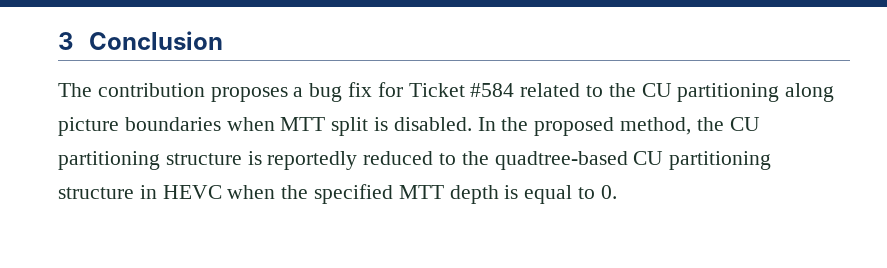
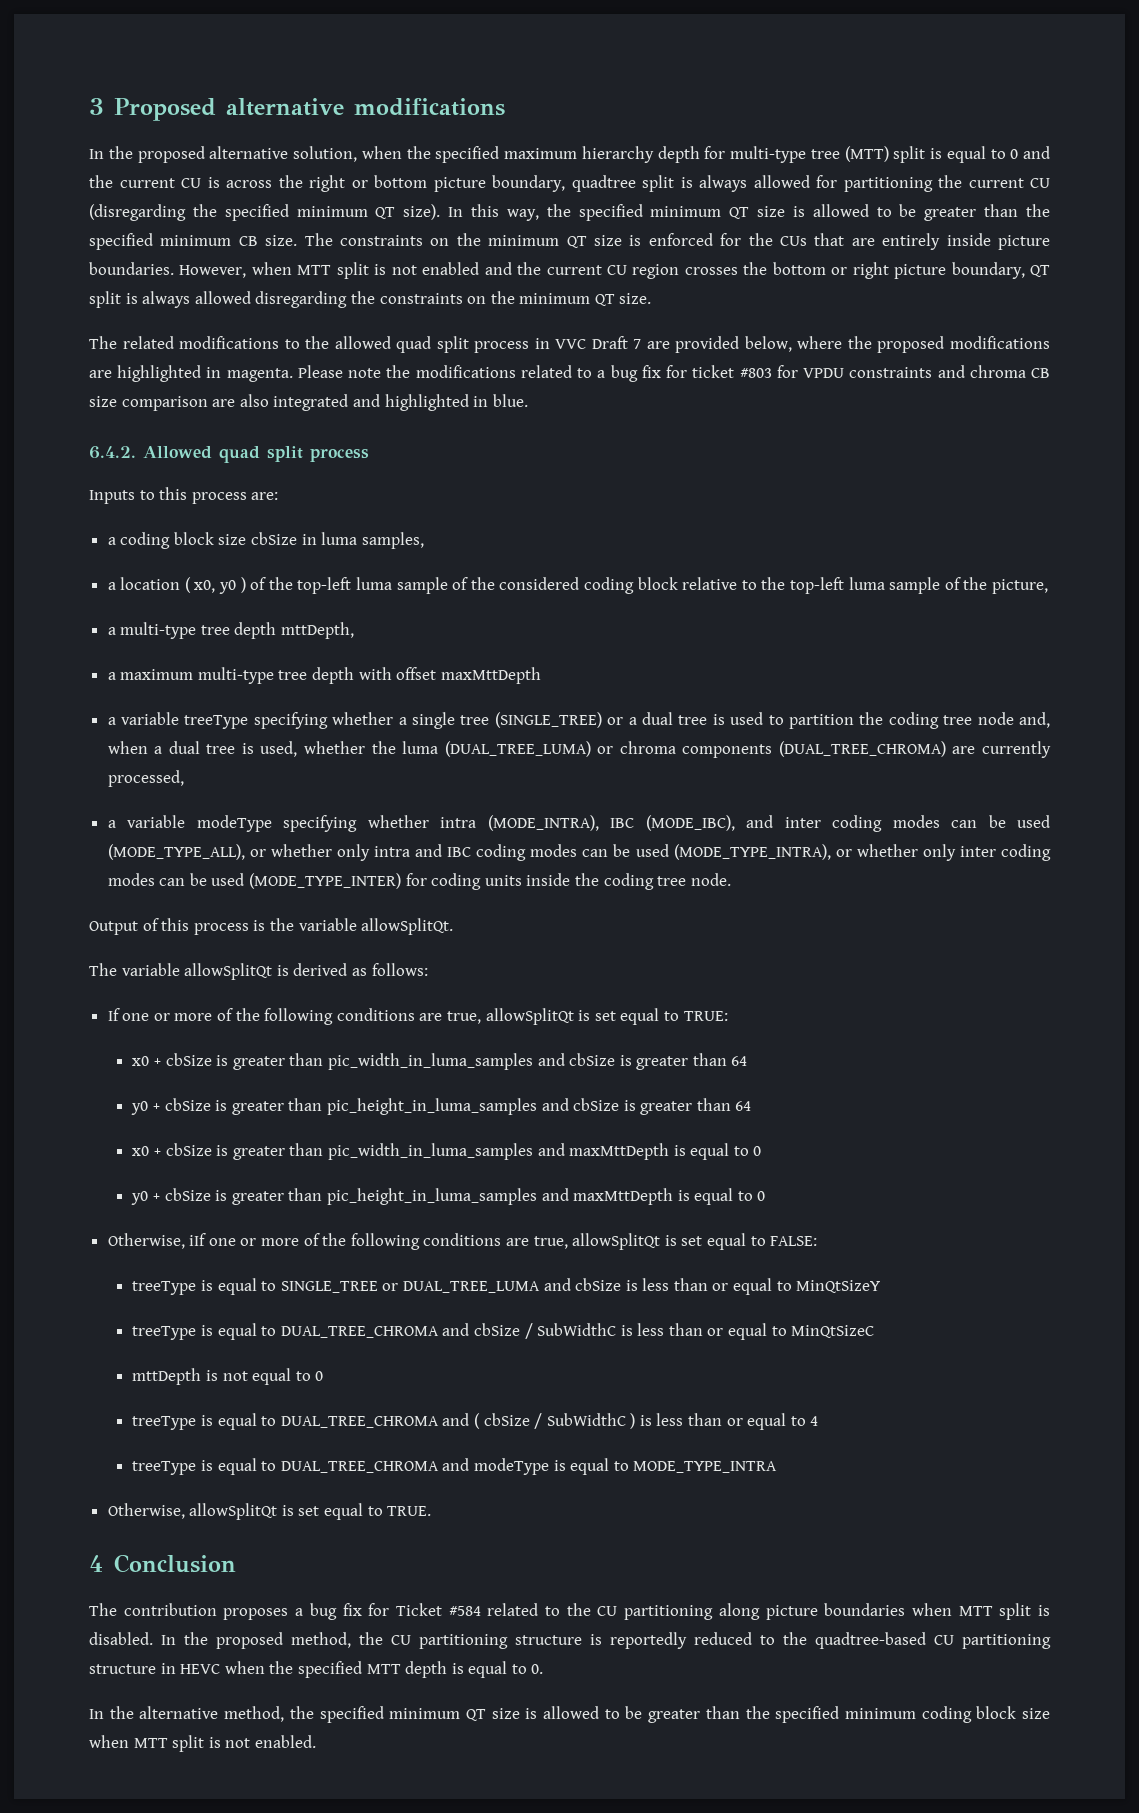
(74, 41) none -> [113,98,505,121] [89,146,1050,163] [89,175,1050,192] [89,204,1051,221] [89,233,1050,250] [89,262,1051,279] [89,291,652,308] [89,336,1050,353] [89,365,1050,382] [89,394,528,411] [89,446,369,463] [89,487,279,504] [107,532,424,549] [107,577,1048,594] [107,622,355,639] [107,667,541,684] [107,712,1051,729] [107,741,1051,758] [107,770,184,787] [107,815,1050,832] [107,844,1052,861] [107,873,731,890] [89,918,454,935] [89,963,428,980] [107,1008,728,1025] [132,1053,748,1070] [131,1098,752,1115] [132,1143,762,1160] [131,1188,766,1205] [107,1233,818,1250] [132,1278,881,1295] [132,1323,875,1340] [132,1368,324,1385] [132,1413,819,1430] [132,1458,778,1475] [107,1503,432,1520] [89,1555,103,1572] Proposed alternative modifications // In the proposed alternative solution, when the specified maximum hierarchy depth for multi-type tree (MTT) split is equal to 0 and the current CU is across the right or bottom picture boundary, quadtree split is always allowed for partitioning the current CU (disregarding the specified minimum QT size). In this way, the specified minimum QT size is allowed to be greater than the specified minimum CB size. The constraints on the minimum QT size is enforced for the CUs that are entirely inside picture boundaries. However, when MTT split is not enabled and the current CU region crosses the bottom or right picture boundary, QT split is always allowed disregarding the constraints on the minimum QT size. // The related modifications to the allowed quad split process in VVC Draft 7 are provided below, where the proposed modifications are highlighted in magenta. Please note the modifications related to a bug fix for ticket #803 for VPDU constraints and chroma CB size comparison are also integrated and highlighted in blue. // 6.4.2. Allowed quad split process // Inputs to this process are: // a coding block size cbSize in luma samples, // a location ( x0, y0 ) of the top-left luma sample of the considered coding block relative to the top-left luma sample of the picture, // a multi-type tree depth mttDepth, // a maximum multi-type tree depth with offset maxMttDepth // a variable treeType specifying whether a single tree (SINGLE_TREE) or a dual tree is used to partition the coding tree node and, when a dual tree is used, whether the luma (DUAL_TREE_LUMA) or chroma components (DUAL_TREE_CHROMA) are currently processed, // a variable modeType specifying whether intra (MODE_INTRA), IBC (MODE_IBC), and inter coding modes can be used (MODE_TYPE_ALL), or whether only intra and IBC coding modes can be used (MODE_TYPE_INTRA), or whether only inter coding modes can be used (MODE_TYPE_INTER) for coding units inside the coding tree node. // Output of this process is the variable allowSplitQt. // The variable allowSplitQt is derived as follows: // If one or more of the following conditions are true, allowSplitQt is set equal to TRUE: // x0 + cbSize is greater than pic_width_in_luma_samples and cbSize is greater than 64 // y0 + cbSize is greater than pic_height_in_luma_samples and cbSize is greater than 64 // x0 + cbSize is greater than pic_width_in_luma_samples and maxMttDepth is equal to 0 // y0 + cbSize is greater than pic_height_in_luma_samples and maxMttDepth is equal to 0 // Otherwise, iIf one or more of the following conditions are true, allowSplitQt is set equal to FALSE: // treeType is equal to SINGLE_TREE or DUAL_TREE_LUMA and cbSize is less than or equal to MinQtSizeY // treeType is equal to DUAL_TREE_CHROMA and cbSize / SubWidthC is less than or equal to MinQtSizeC // mttDepth is not equal to 0 // treeType is equal to DUAL_TREE_CHROMA and ( cbSize / SubWidthC ) is less than or equal to 4 // treeType is equal to DUAL_TREE_CHROMA and modeType is equal to MODE_TYPE_INTRA // Otherwise, allowSplitQt is set equal to TRUE. // 4
(617, 192) none -> [89,1706,1051,1723] [89,1735,316,1752] // In the alternative method, the specified minimum QT size is allowed to be greater than the specified minimum coding block size when MTT split is not enabled.

